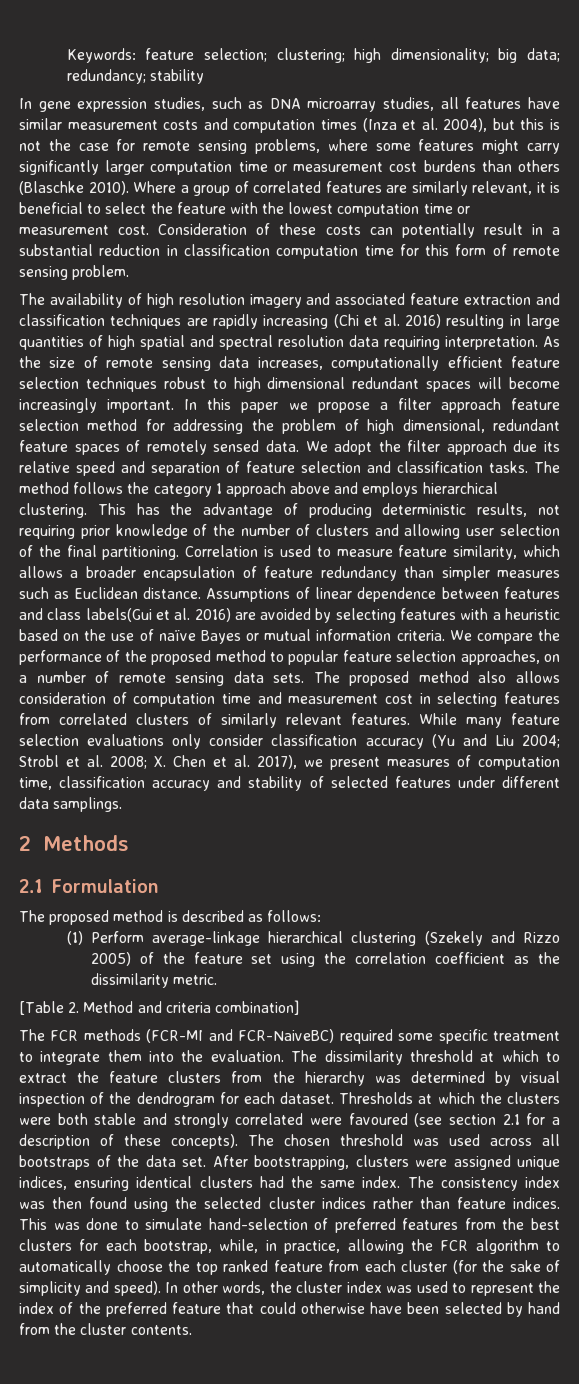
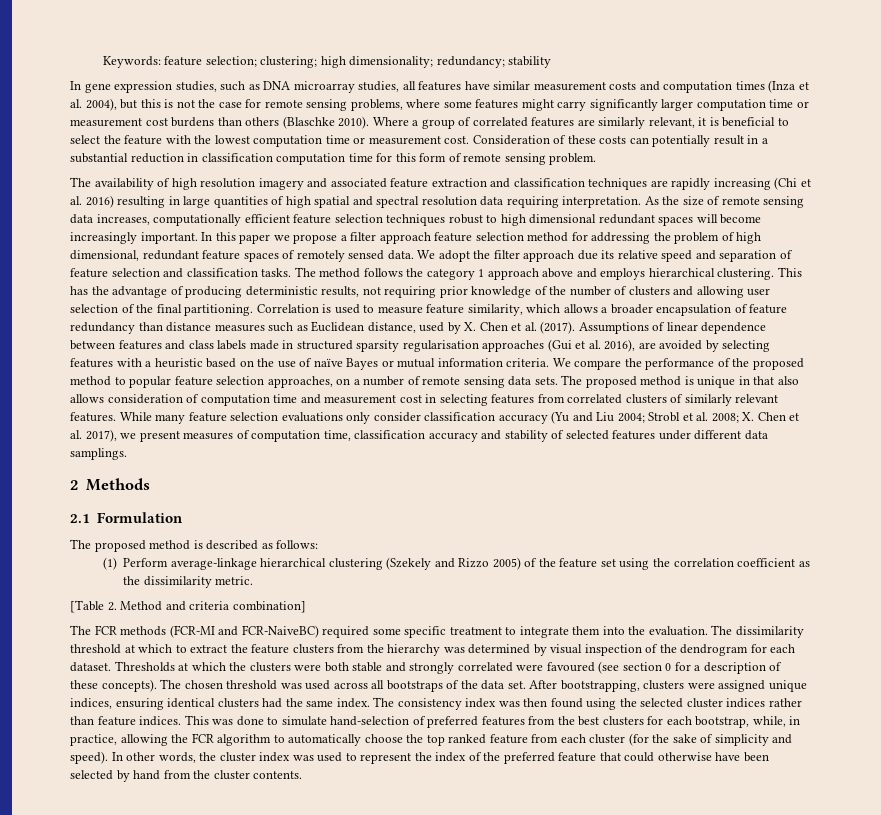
[498,48,560,63] big data; -> (434, 62) none
[441,566,490,581] simpler -> [166,322,212,332] distance
[143,587,201,599] distance. -> [367,321,576,334] distance, used by X. Chen et al. (2017).
[85,608,231,622] labels(Gui et al. 2016) -> [217,339,636,352] labels made in structured sparsity regularisation approaches (Gui et al. 2016),
(469, 677) none -> [684,376,775,388] is unique in that
[502,1114,520,1125] 2.1 -> [665,663,672,671] 0

